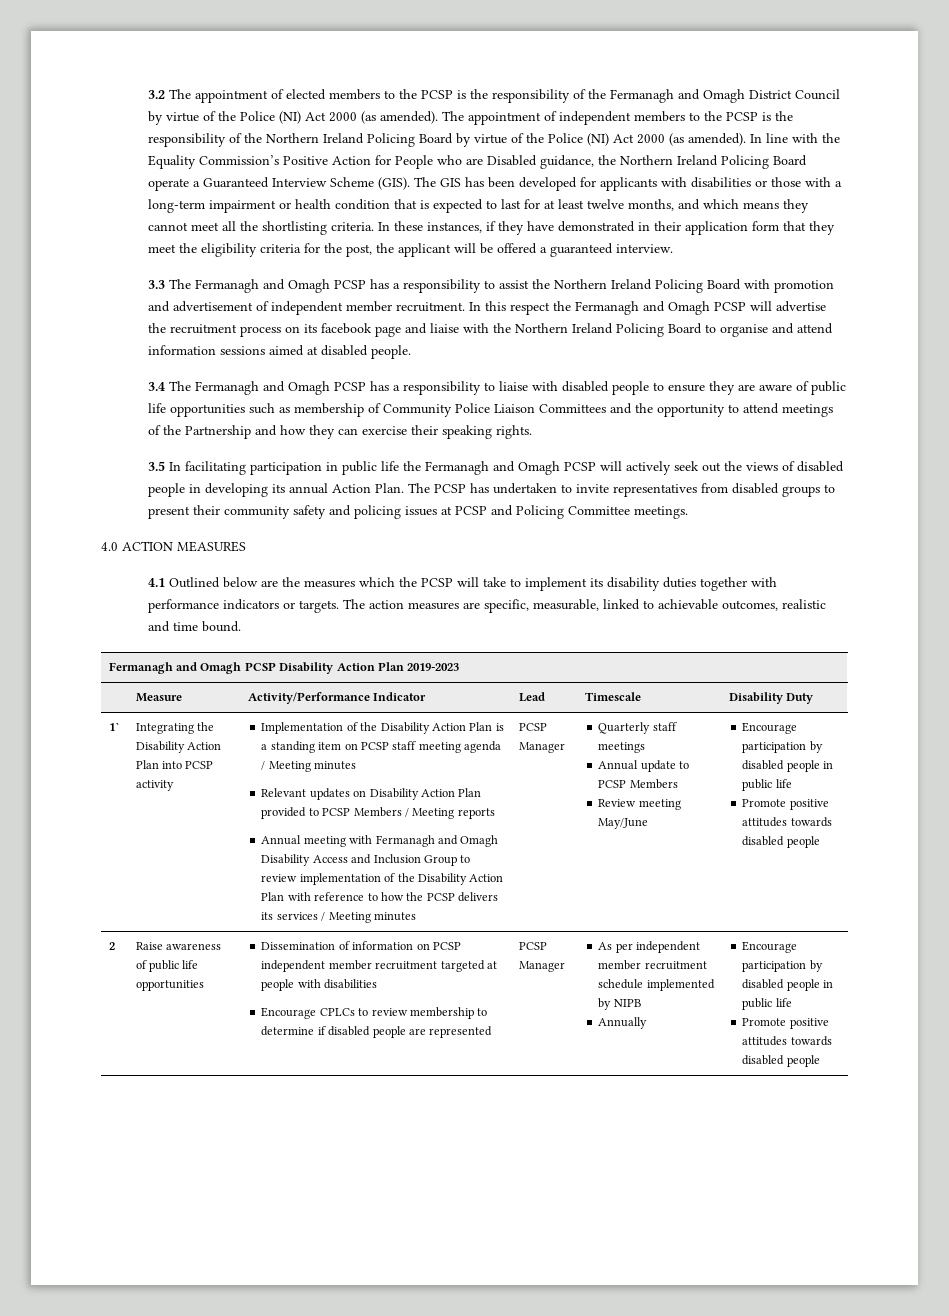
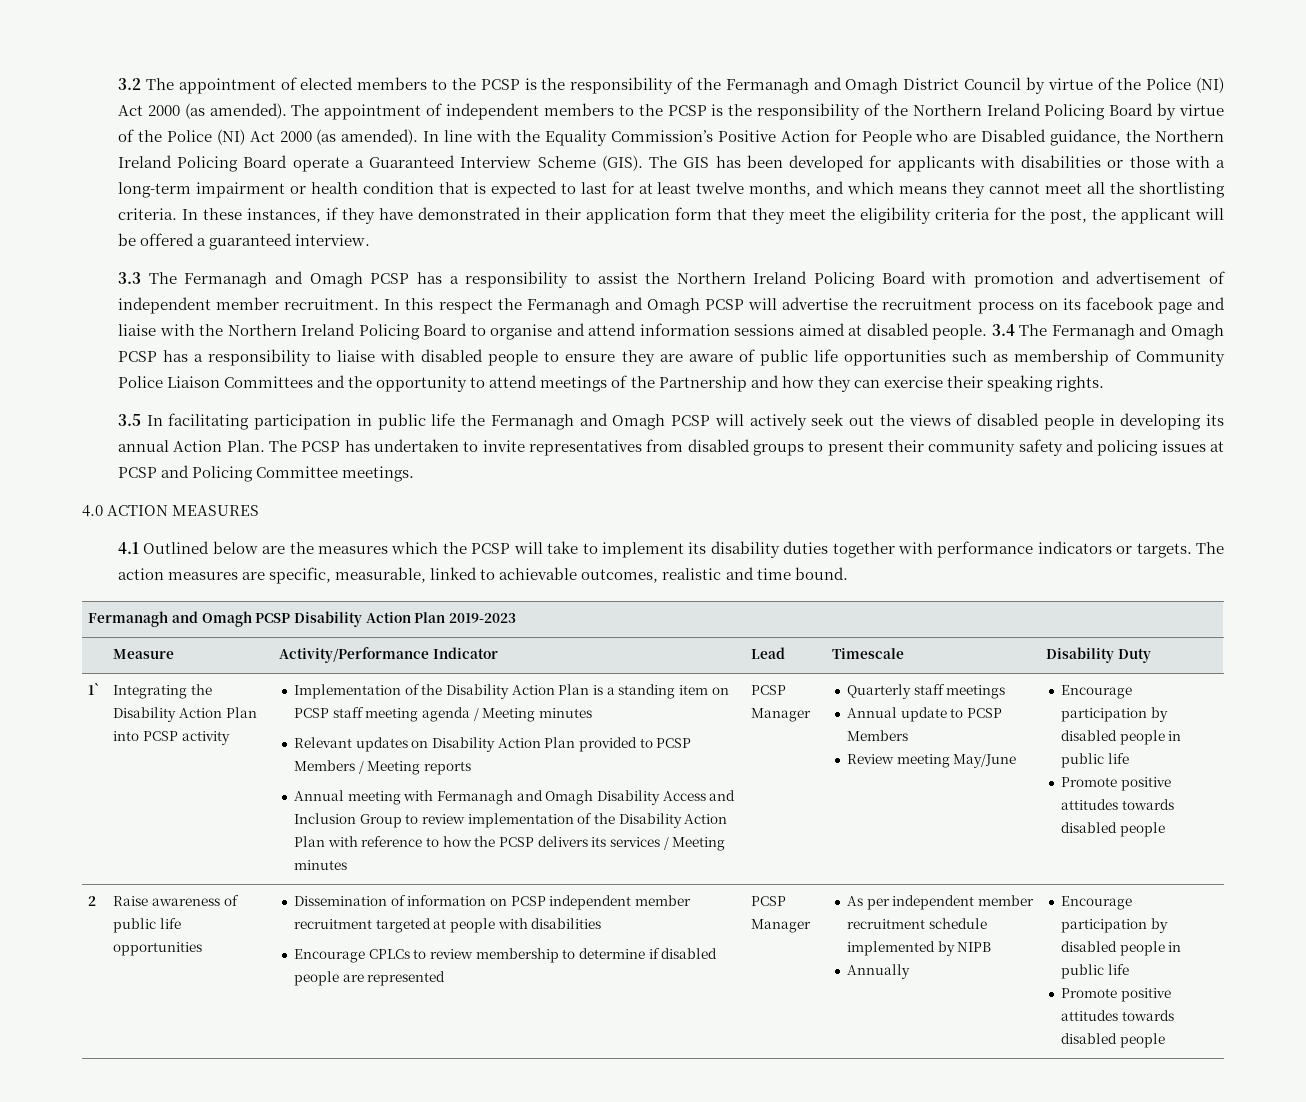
(412, 352) // -> (988, 332) none

